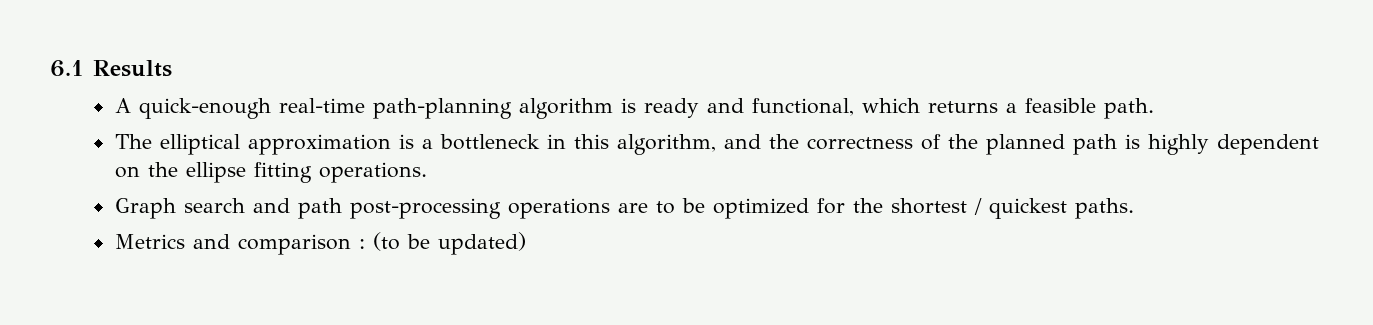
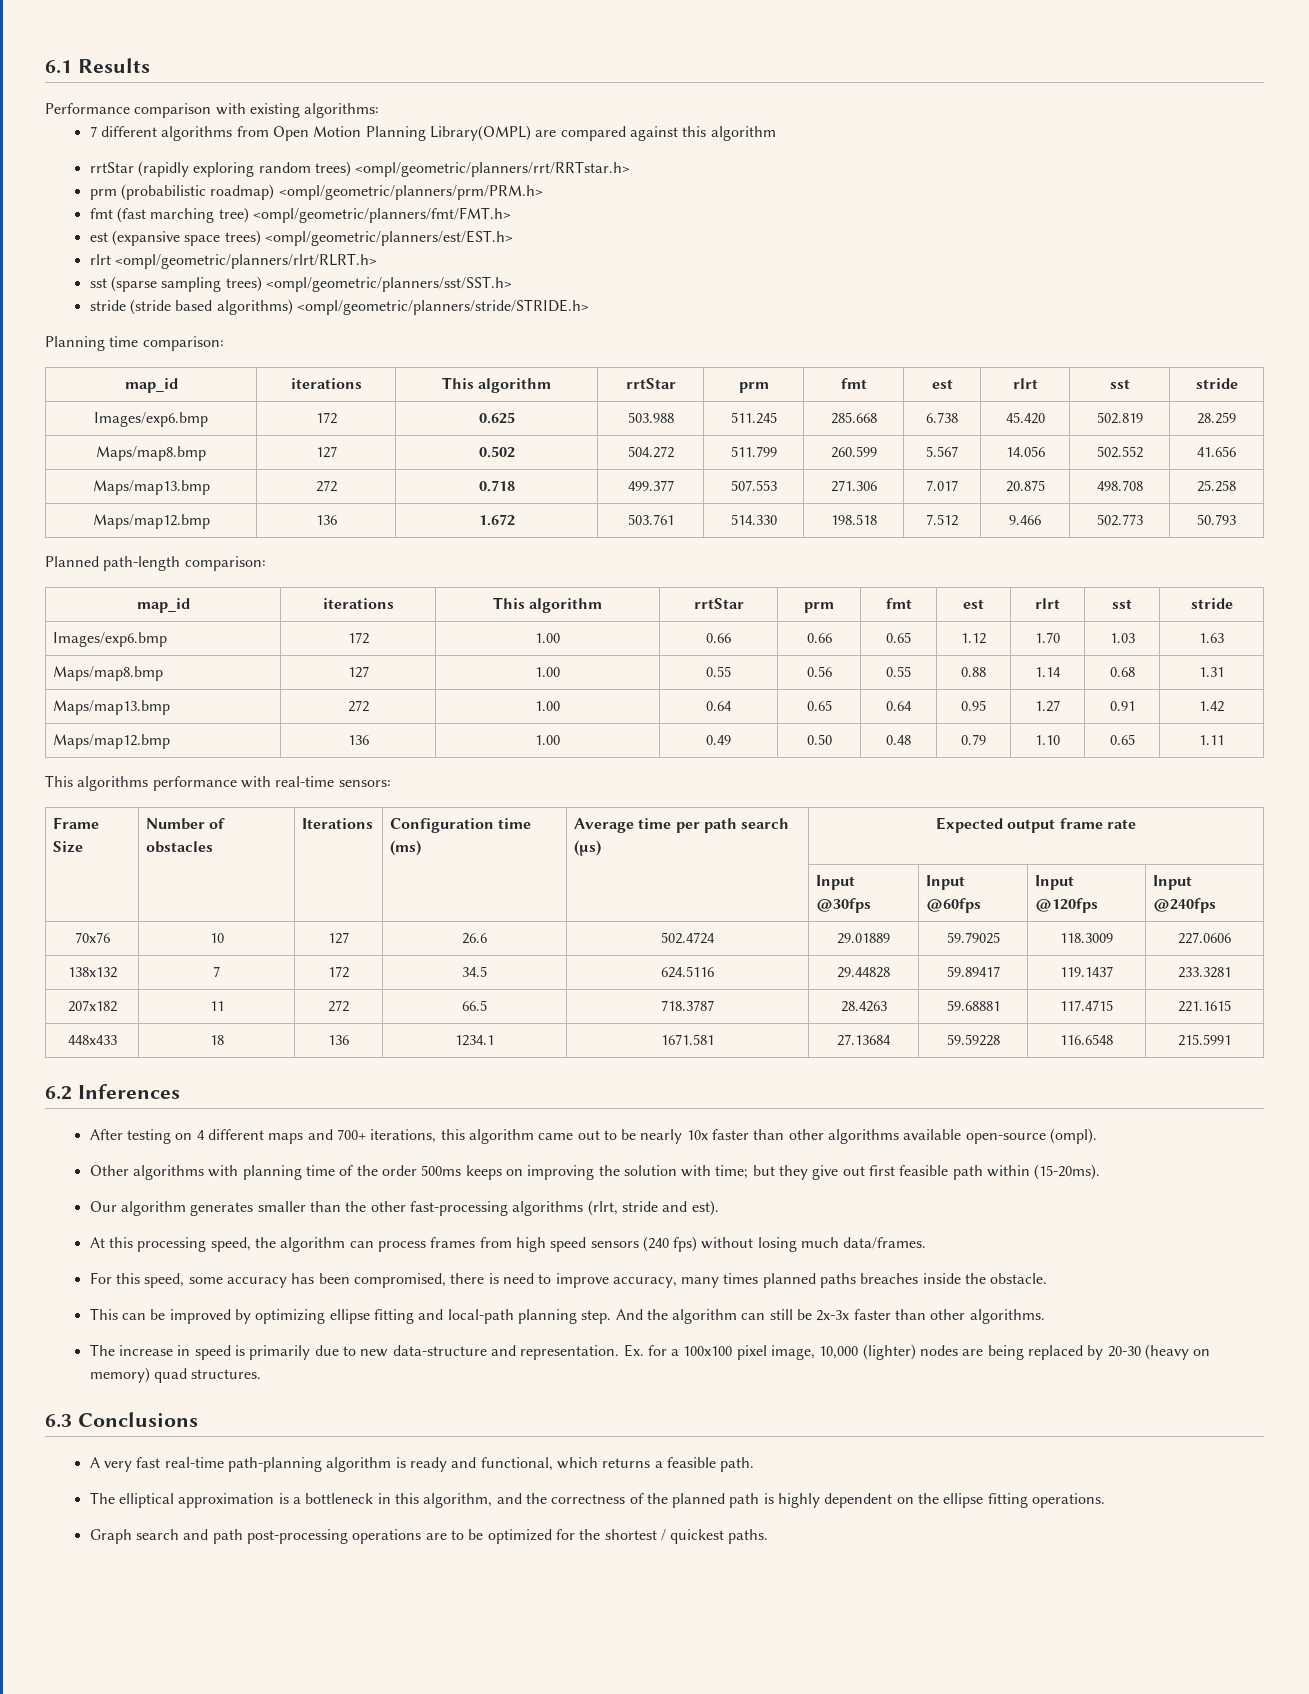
(172, 68) none -> [45,103,380,118] [89,125,776,141] [89,161,631,177] [89,184,543,200] [89,207,511,223] [89,230,513,246] [89,253,377,269] [89,276,512,292] [89,299,589,315] [45,336,224,351] [124,378,178,393] [290,378,362,389] [441,377,552,393] [625,378,676,389] [738,382,769,393] [840,378,867,389] [931,379,953,389] [1012,378,1038,389] [1109,379,1130,389] [1195,378,1238,389] [94,412,208,427] [315,412,337,424] [478,412,515,424] [627,412,674,423] [730,412,777,424] [830,412,877,424] [926,412,958,423] [1005,412,1045,424] [1096,412,1143,424] [1197,412,1236,424] [96,446,206,461] [315,446,337,458] [478,446,515,458] [627,446,674,458] [730,446,777,457] [830,446,877,458] [926,446,958,457] [1005,446,1045,457] [1096,446,1143,458] [1197,446,1236,457] [92,480,210,495] [315,480,337,492] [478,480,515,492] [627,480,674,491] [730,480,777,491] [830,480,877,492] [926,480,958,491] [1005,480,1045,492] [1096,480,1143,491] [1197,480,1236,492] [92,514,210,529] [315,515,337,525] [478,514,515,526] [627,514,674,525] [730,514,777,525] [830,514,877,525] [926,514,958,526] [1009,515,1041,525] [1096,514,1143,526] [1197,514,1236,525] [45,556,266,571] [136,598,190,613] [322,598,394,609] [492,597,603,613] [693,598,744,609] [804,602,834,613] [885,598,912,609] [963,599,984,609] [1035,598,1060,609] [1112,599,1132,609] [1190,598,1233,609] [53,632,168,647] [347,632,369,644] [535,633,560,643] [706,633,731,643] [806,633,832,643] [886,632,911,643] [961,633,986,644] [1035,632,1060,643] [1109,633,1135,643] [1199,633,1224,643] [53,666,164,681] [347,666,369,678] [535,667,560,677] [706,666,731,677] [806,666,832,677] [886,666,911,677] [961,667,986,677] [1035,667,1061,677] [1109,667,1135,677] [1199,667,1224,677] [53,700,171,715] [347,700,369,712] [535,701,560,711] [706,701,732,711] [806,700,832,711] [886,701,912,711] [961,700,986,711] [1035,700,1060,712] [1109,701,1135,711] [1199,701,1224,712] [53,734,171,749] [347,735,369,745] [535,735,560,745] [706,735,731,745] [806,734,832,745] [886,735,911,745] [961,734,986,745] [1035,735,1060,745] [1109,734,1135,745] [1199,735,1224,745] [45,775,391,791] [53,817,100,829] [53,841,84,853] [146,818,226,830] [146,841,214,853] [302,818,374,829] [390,818,532,833] [390,840,422,856] [574,818,790,833] [574,840,602,856] [936,817,1136,833] [816,875,856,890] [816,898,872,913] [926,875,966,890] [926,898,982,913] [1035,875,1075,890] [1035,898,1099,913] [1153,875,1193,890] [1153,898,1217,913] [74,932,110,943] [209,933,224,943] [328,932,349,944] [462,933,487,944] [661,932,715,944] [837,933,890,944] [946,932,1000,944] [1060,933,1113,943] [1178,932,1231,944] [67,967,117,978] [213,966,221,977] [328,966,349,978] [462,966,487,977] [661,966,714,978] [837,967,890,978] [946,966,1000,977] [1060,966,1113,977] [1178,967,1231,978] [67,1000,117,1012] [209,1001,224,1011] [328,1000,349,1012] [462,1000,487,1011] [661,1000,714,1011] [840,1001,887,1012] [946,1000,1000,1011] [1060,1000,1113,1011] [1178,1000,1231,1012] [67,1035,117,1045] [209,1035,224,1045] [328,1035,349,1045] [455,1035,494,1046] [661,1034,714,1045] [837,1034,891,1046] [946,1034,1000,1046] [1060,1034,1113,1045] [1178,1034,1231,1046] [45,1084,180,1100] [89,1128,1098,1144] [89,1164,1101,1180] [89,1200,719,1216] [89,1236,927,1252] [89,1272,1048,1288] [89,1308,1045,1324] [89,1344,1211,1360] [89,1367,262,1383] [45,1412,198,1428] // Performance comparison with existing algorithms: // 7 different algorithms from Open Motion Planning Library(OMPL) are compared against this algorithm // rrtStar (rapidly exploring random trees) <ompl/geometric/planners/rrt/RRTstar.h> // prm (probabilistic roadmap) <ompl/geometric/planners/prm/PRM.h> // fmt (fast marching tree) <ompl/geometric/planners/fmt/FMT.h> // est (expansive space trees) <ompl/geometric/planners/est/EST.h> // rlrt <ompl/geometric/planners/rlrt/RLRT.h> // sst (sparse sampling trees) <ompl/geometric/planners/sst/SST.h> // stride (stride based algorithms) <ompl/geometric/planners/stride/STRIDE.h> // Planning time comparison: // map_id | iterations | This algorithm | rrtStar | prm | fmt | est | rlrt | sst | stride // Images/exp6.bmp | 172 | 0.625 | 503.988 | 511.245 | 285.668 | 6.738 | 45.420 | 502.819 | 28.259 // Maps/map8.bmp | 127 | 0.502 | 504.272 | 511.799 | 260.599 | 5.567 | 14.056 | 502.552 | 41.656 // Maps/map13.bmp | 272 | 0.718 | 499.377 | 507.553 | 271.306 | 7.017 | 20.875 | 498.708 | 25.258 // Maps/map12.bmp | 136 | 1.672 | 503.761 | 514.330 | 198.518 | 7.512 | 9.466 | 502.773 | 50.793 // Planned path-length comparison: // map_id | iterations | This algorithm | rrtStar | prm | fmt | est | rlrt | sst | stride // Images/exp6.bmp | 172 | 1.00 | 0.66 | 0.66 | 0.65 | 1.12 | 1.70 | 1.03 | 1.63 // Maps/map8.bmp | 127 | 1.00 | 0.55 | 0.56 | 0.55 | 0.88 | 1.14 | 0.68 | 1.31 // Maps/map13.bmp | 272 | 1.00 | 0.64 | 0.65 | 0.64 | 0.95 | 1.27 | 0.91 | 1.42 // Maps/map12.bmp | 136 | 1.00 | 0.49 | 0.50 | 0.48 | 0.79 | 1.10 | 0.65 | 1.11 // This algorithms performance with real-time sensors: // Frame Size | Number of obstacles | Iterations | Configuration time (ms) | Average time per path search (µs) | Expected output frame rate // | | | | | Input @30fps | Input @60fps | Input @120fps | Input @240fps // 70x76 | 10 | 127 | 26.6 | 502.4724 | 29.01889 | 59.79025 | 118.3009 | 227.0606 // 138x132 | 7 | 172 | 34.5 | 624.5116 | 29.44828 | 59.89417 | 119.1437 | 233.3281 // 207x182 | 11 | 272 | 66.5 | 718.3787 | 28.4263 | 59.68881 | 117.4715 | 221.1615 // 448x433 | 18 | 136 | 1234.1 | 1671.581 | 27.13684 | 59.59228 | 116.6548 | 215.5991 // 6.2 Inferences // After testing on 4 different maps and 700+ iterations, this algorithm came out to be nearly 10x faster than other algorithms available open-source (ompl). // Other algorithms with planning time of the order 500ms keeps on improving the solution with time; but they give out first feasible path within (15-20ms). // Our algorithm generates smaller than the other fast-processing algorithms (rlrt, stride and est). // At this processing speed, the algorithm can process frames from high speed sensors (240 fps) without losing much data/frames. // For this speed, some accuracy has been compromised, there is need to improve accuracy, many times planned paths breaches inside the obstacle. // This can be improved by optimizing ellipse fitting and local-path planning step. And the algorithm can still be 2x-3x faster than other algorithms. // The increase in speed is primarily due to new data-structure and representation. Ex. for a 100x100 pixel image, 10,000 (lighter) nodes are being replaced by 20-30 (heavy on memory) quad structures. // 6.3 Conclusions
[138,98,271,119] quick-enough -> [103,1457,161,1472] very fast
[114,232,526,255] // Metrics and comparison : (to be updated) -> (769, 1536) none

